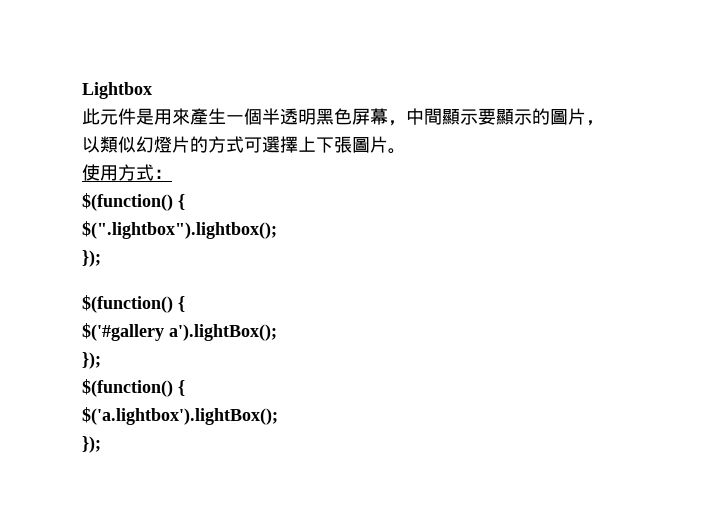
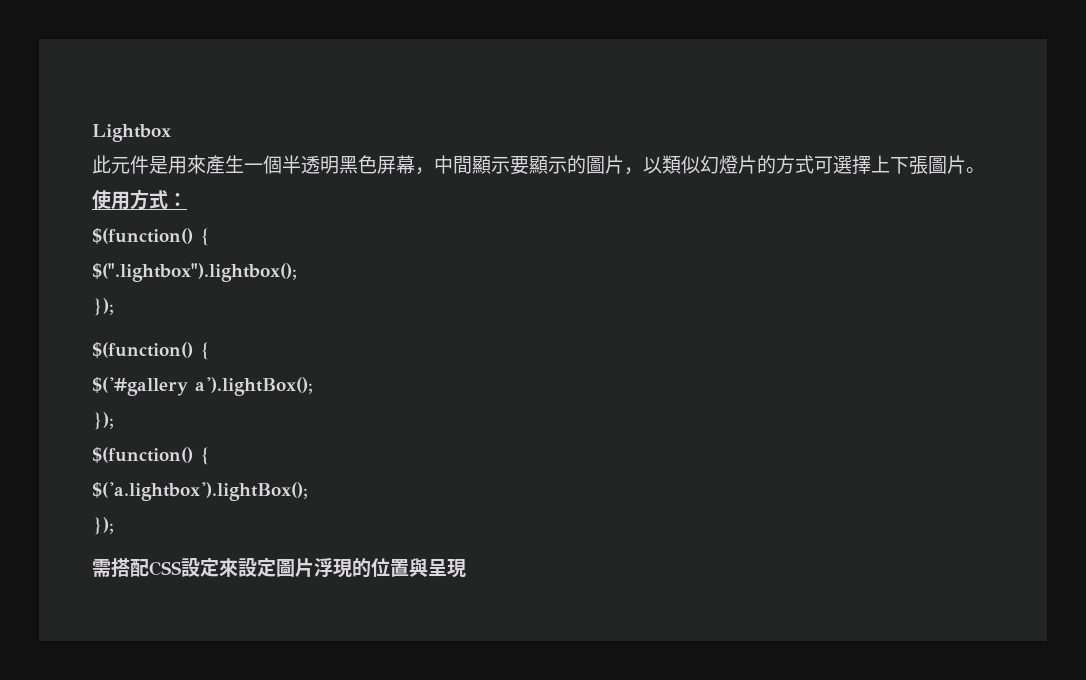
(101, 444) none -> [92,558,466,578] // 需搭配CSS設定來設定圖片浮現的位置與呈現

